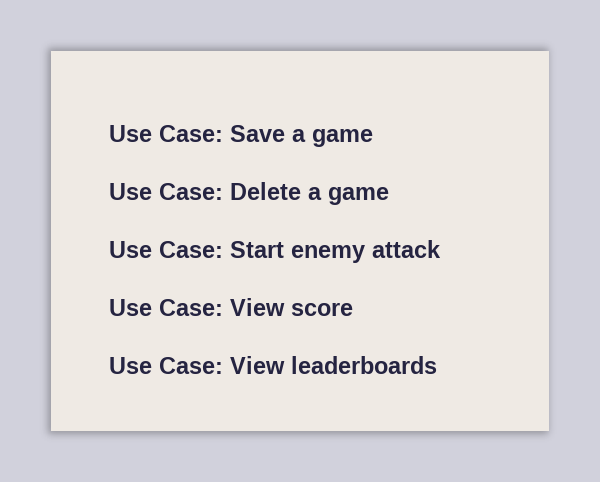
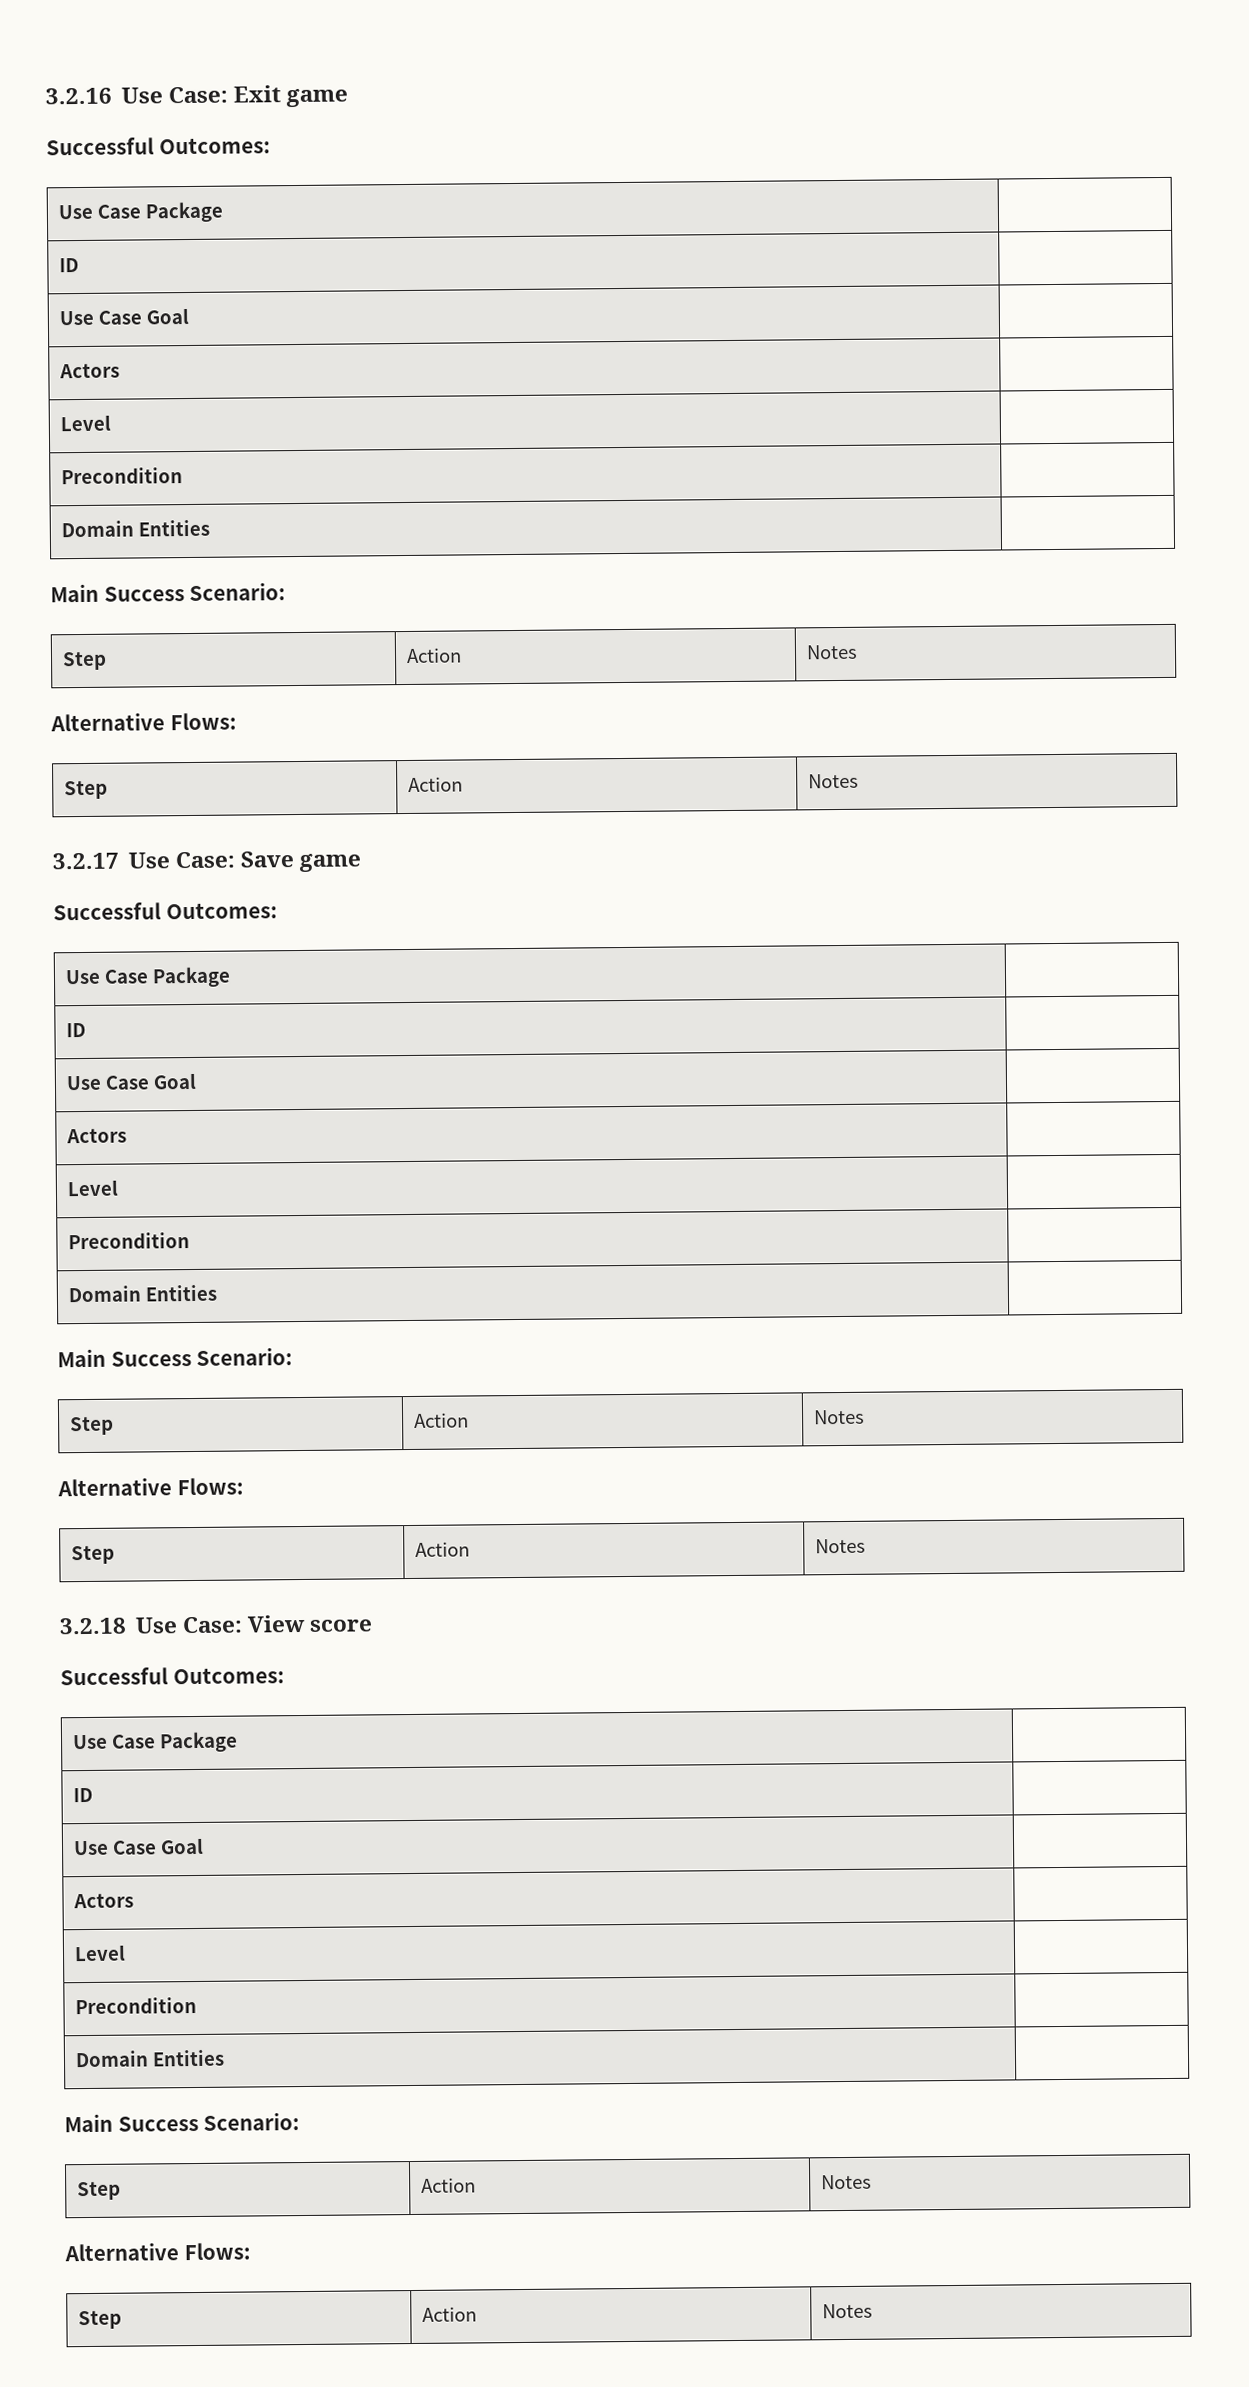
(109, 133) none -> [45,85,349,108] [46,137,271,156] [58,201,224,223] [59,258,80,273] [59,307,190,326] [59,363,121,379] [60,414,112,432] [61,467,184,485] [61,519,211,538] [50,582,287,603] [62,651,108,671] [406,647,463,663] [806,644,859,660] [50,712,237,732] [64,780,109,800] [408,776,464,792] [808,773,860,789] [52,852,119,870] 3.2.16 Use Case: Exit game // Successful Outcomes: // Use Case Package | // ID | // Use Case Goal | // Actors | // Level | // Precondition | // Domain Entities | // Main Success Scenario: // Step | Action | Notes // Alternative Flows: // Step | Action | Notes // 3.2.17
[292,129,373,147] [109,182,389,205] [109,240,441,263] [109,298,353,316] [109,356,437,374] a game // Use Case: Delete a game // Use Case: Start enemy attack // Use Case: View score // Use Case: View leaderboards -> [299,853,363,872] [53,902,278,921] [65,966,232,988] [66,1022,87,1038] [66,1072,198,1091] [66,1128,128,1144] [67,1179,119,1197] [68,1232,191,1250] [68,1284,218,1303] [57,1347,294,1368] [70,1416,115,1436] [414,1412,470,1428] [814,1409,866,1425] [57,1477,244,1497] [71,1545,116,1565] [415,1541,471,1557] [815,1538,867,1554] [59,1614,374,1635] [60,1667,285,1686] [72,1731,239,1753] [73,1787,94,1803] [73,1837,205,1856] [73,1893,135,1909] [74,1944,127,1962] [75,1996,198,2015] [75,2049,226,2068] [64,2112,301,2133] [77,2181,122,2201] [421,2177,477,2193] [821,2174,873,2190] [64,2242,251,2262] [78,2310,123,2330] [422,2306,478,2322] [822,2303,874,2319] game // Successful Outcomes: // Use Case Package | // ID | // Use Case Goal | // Actors | // Level | // Precondition | // Domain Entities | // Main Success Scenario: // Step | Action | Notes // Alternative Flows: // Step | Action | Notes // 3.2.18 Use Case: View score // Successful Outcomes: // Use Case Package | // ID | // Use Case Goal | // Actors | // Level | // Precondition | // Domain Entities | // Main Success Scenario: // Step | Action | Notes // Alternative Flows: // Step | Action | Notes

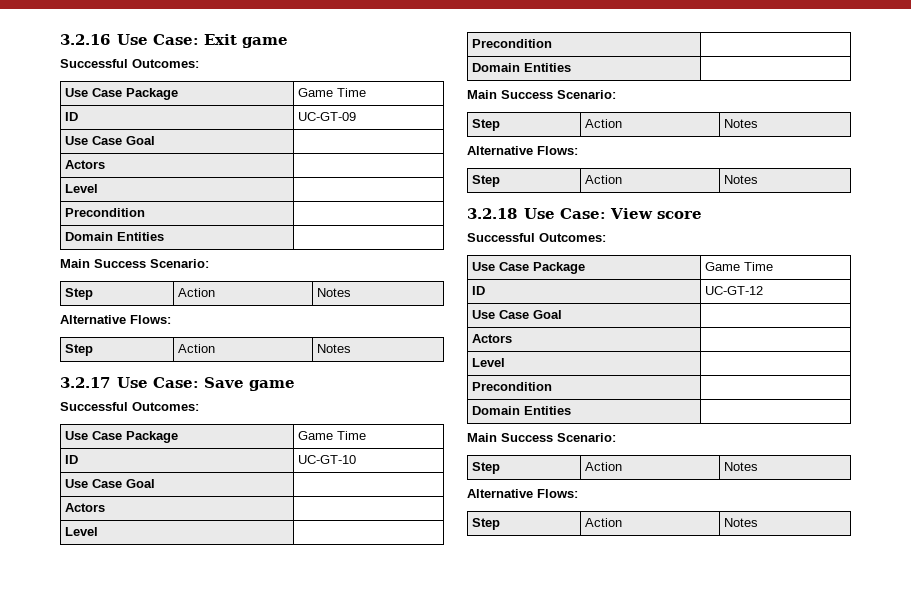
[59,258,80,273] // ID | -> [298,88,367,97] [65,112,79,121] [298,112,357,121] Game Time // ID | UC-GT-09
[66,1022,87,1038] // ID | -> [298,431,367,440] [65,455,79,464] [298,455,357,464] Game Time // ID | UC-GT-10
[73,1787,94,1803] // ID | -> [705,262,774,271] [472,286,486,295] [705,286,764,295] Game Time // ID | UC-GT-12

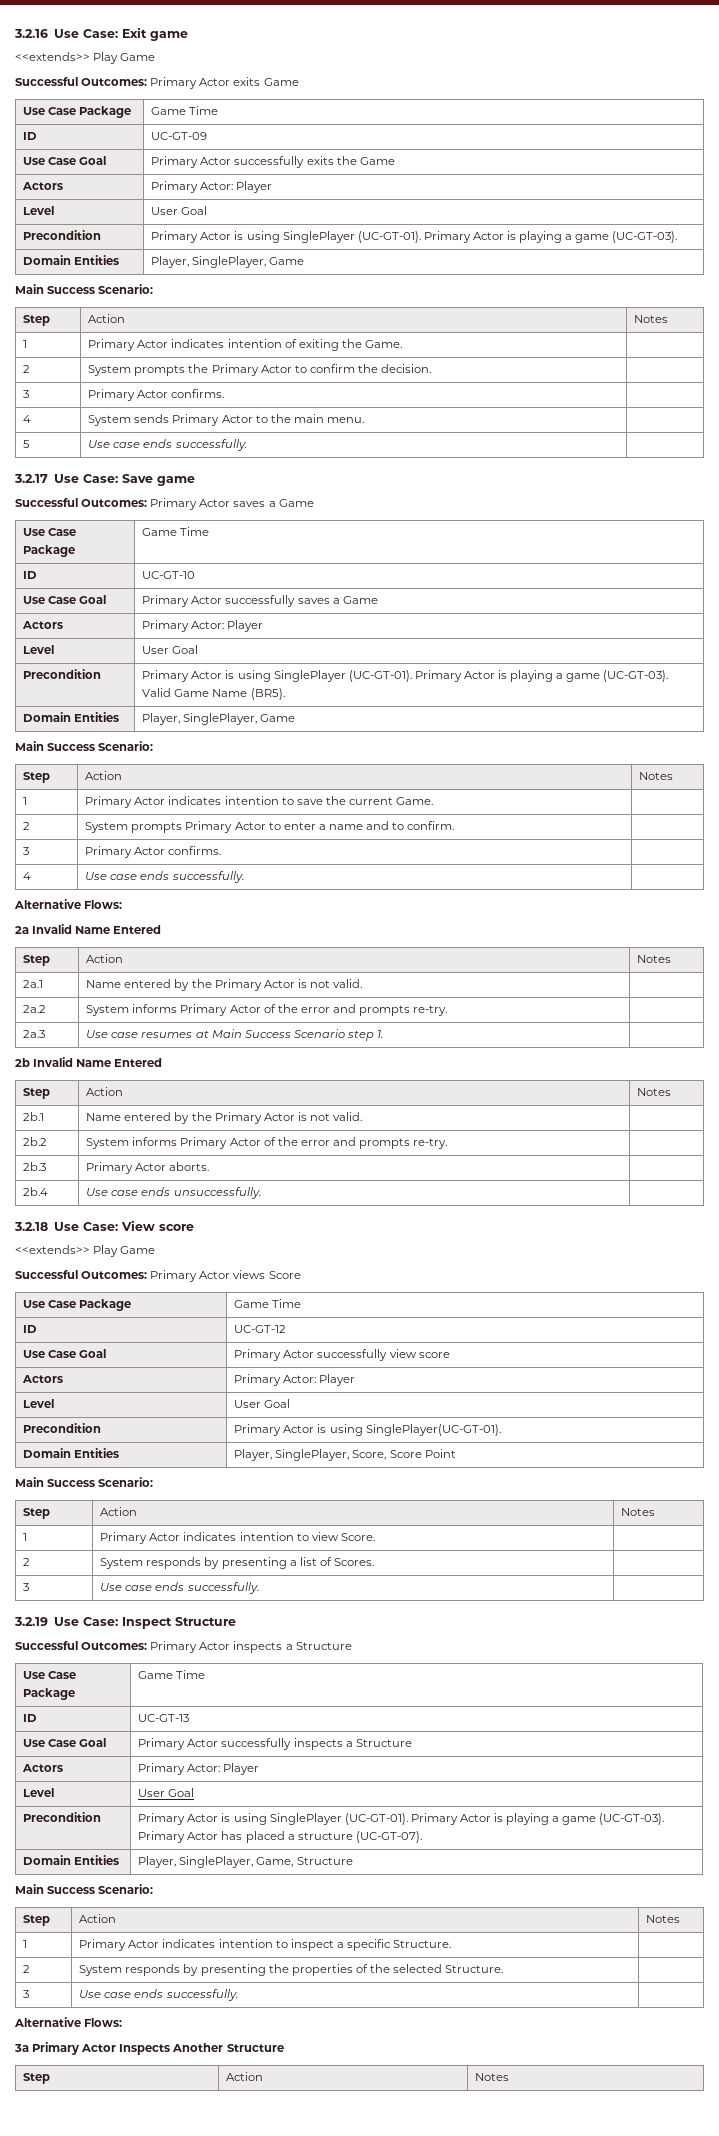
[60,59,199,68] // Successful Outcomes: -> [15,52,156,64] [15,77,299,89] // <<extends>> Play Game // Successful Outcomes: Primary Actor exits Game
[65,160,106,169] [65,184,99,193] [65,208,146,217] [65,232,165,241] [60,259,209,268] [65,288,94,300] [178,288,216,297] [317,288,352,297] [60,315,171,324] [65,344,94,356] [178,344,216,353] [317,344,352,353] // Actors | // Level | // Precondition | // Domain Entities | // Main Success Scenario: // Step | Action | Notes // Alternative Flows: // Step | Action | Notes -> [151,156,395,168] [22,182,64,190] [151,181,273,193] [23,206,55,215] [151,206,208,215] [23,230,102,240] [151,231,678,243] [23,255,120,265] [151,256,305,268] [15,284,154,294] [23,315,51,326] [88,314,126,323] [634,315,669,323] [23,340,28,348] [88,339,402,351] [23,365,31,373] [88,364,432,376] [23,390,30,398] [88,389,225,401] [23,415,32,423] [88,414,364,426] [23,440,31,448] [88,439,247,451] Primary Actor successfully exits the Game // Actors | Primary Actor: Player // Level | User Goal // Precondition | Primary Actor is using SinglePlayer (UC-GT-01). Primary Actor is playing a game (UC-GT-03). // Domain Entities | Player, SinglePlayer, Game // Main Success Scenario: // Step | Action | Notes // 1 | Primary Actor indicates intention of exiting the Game. | // 2 | System prompts the Primary Actor to confirm the decision. | // 3 | Primary Actor confirms. | // 4 | System sends Primary Actor to the main menu. | // 5 | Use case ends successfully. |
(199, 406) none -> [150,498,314,510] Primary Actor saves a Game
[65,503,106,512] [65,527,99,536] [472,39,553,48] [472,63,572,72] [467,90,616,99] [472,119,501,131] [585,119,623,128] [724,119,759,128] [467,146,578,155] [472,175,501,187] [585,175,623,184] [724,175,759,184] // Actors | // Level | // Precondition | // Domain Entities | // Main Success Scenario: // Step | Action | Notes // Alternative Flows: // Step | Action | Notes -> [142,595,378,607] [22,621,64,629] [142,620,264,632] [23,645,55,654] [142,645,199,654] [23,669,102,679] [142,670,669,682] [142,688,285,700] [23,712,120,722] [142,713,296,725] [15,741,154,751] [23,772,51,783] [85,771,123,780] [639,772,674,780] [23,797,28,805] [85,796,434,808] [23,822,31,830] [85,821,455,833] [23,847,30,855] [85,846,222,858] [23,872,32,880] [85,871,244,883] [14,899,123,909] [15,924,162,934] [23,955,51,966] [86,954,124,963] [637,955,672,963] [23,980,44,988] [86,979,363,991] [23,1005,47,1013] [86,1004,448,1016] [23,1030,46,1038] [86,1029,384,1041] [15,1057,163,1067] [23,1088,51,1099] [86,1087,124,1096] [637,1088,672,1096] [23,1112,45,1121] [86,1112,363,1124] [23,1137,48,1146] [86,1137,448,1149] [23,1162,47,1171] [86,1162,210,1174] [23,1187,49,1196] [86,1187,261,1199] Primary Actor successfully saves a Game // Actors | Primary Actor: Player // Level | User Goal // Precondition | Primary Actor is using SinglePlayer (UC-GT-01). Primary Actor is playing a game (UC-GT-03). Valid Game Name (BR5). // Domain Entities | Player, SinglePlayer, Game // Main Success Scenario: // Step | Action | Notes // 1 | Primary Actor indicates intention to save the current Game. | // 2 | System prompts Primary Actor to enter a name and to confirm. | // 3 | Primary Actor confirms. | // 4 | Use case ends successfully. | // Alternative Flows: // 2a Invalid Name Entered // Step | Action | Notes // 2a.1 | Name entered by the Primary Actor is not valid. | // 2a.2 | System informs Primary Actor of the error and prompts re-try. | // 2a.3 | Use case resumes at Main Success Scenario step 1. | // 2b Invalid Name Entered // Step | Action | Notes // 2b.1 | Name entered by the Primary Actor is not valid. | // 2b.2 | System informs Primary Actor of the error and prompts re-try. | // 2b.3 | Primary Actor aborts. | // 2b.4 | Use case ends unsuccessfully. |
[467,233,606,242] // Successful Outcomes: -> [15,1245,156,1257] [15,1270,301,1282] // <<extends>> Play Game // Successful Outcomes: Primary Actor views Score
[472,334,513,343] [472,358,506,367] [472,382,553,391] [472,406,572,415] [467,433,616,442] [472,462,501,474] [585,462,623,471] [724,462,759,471] [467,489,578,498] // Actors | // Level | // Precondition | // Domain Entities | // Main Success Scenario: // Step | Action | Notes // Alternative Flows: -> [234,1349,450,1361] [22,1375,64,1383] [234,1374,356,1386] [23,1399,55,1408] [234,1399,291,1408] [23,1423,102,1433] [234,1424,501,1436] [23,1448,120,1458] [234,1449,456,1461] [15,1477,154,1487] [23,1508,51,1519] [100,1507,138,1516] [621,1508,656,1516] [23,1533,28,1541] [100,1532,375,1544] [23,1558,31,1566] [100,1557,374,1569] [23,1583,30,1591] [100,1582,259,1594] [14,1617,236,1629] [15,1641,352,1653] [23,1671,77,1679] [23,1688,76,1700] [138,1670,206,1679] [23,1714,38,1722] [138,1714,190,1722] [23,1738,107,1747] [138,1738,412,1750] [22,1764,64,1772] [138,1763,260,1775] [23,1788,55,1797] [138,1788,195,1797] [23,1812,102,1822] [138,1813,665,1825] [138,1831,422,1843] [23,1855,120,1865] [138,1856,353,1868] [15,1884,154,1894] [23,1915,51,1926] [79,1914,117,1923] [646,1915,681,1923] [23,1940,28,1948] [79,1939,452,1951] [23,1965,31,1973] [79,1964,504,1976] [23,1990,30,1998] [79,1989,238,2001] [14,2017,123,2027] [14,2042,284,2055] Primary Actor successfully view score // Actors | Primary Actor: Player // Level | User Goal // Precondition | Primary Actor is using SinglePlayer(UC-GT-01). // Domain Entities | Player, SinglePlayer, Score, Score Point // Main Success Scenario: // Step | Action | Notes // 1 | Primary Actor indicates intention to view Score. | // 2 | System responds by presenting a list of Scores. | // 3 | Use case ends successfully. | // 3.2.19 Use Case: Inspect Structure // Successful Outcomes: Primary Actor inspects a Structure // Use Case Package | Game Time // ID | UC-GT-13 // Use Case Goal | Primary Actor successfully inspects a Structure // Actors | Primary Actor: Player // Level | User Goal // Precondition | Primary Actor is using SinglePlayer (UC-GT-01). Primary Actor is playing a game (UC-GT-03). Primary Actor has placed a structure (UC-GT-07). // Domain Entities | Player, SinglePlayer, Game, Structure // Main Success Scenario: // Step | Action | Notes // 1 | Primary Actor indicates intention to inspect a specific Structure. | // 2 | System responds by presenting the properties of the selected Structure. | // 3 | Use case ends successfully. | // Alternative Flows: // 3a Primary Actor Inspects Another Structure

